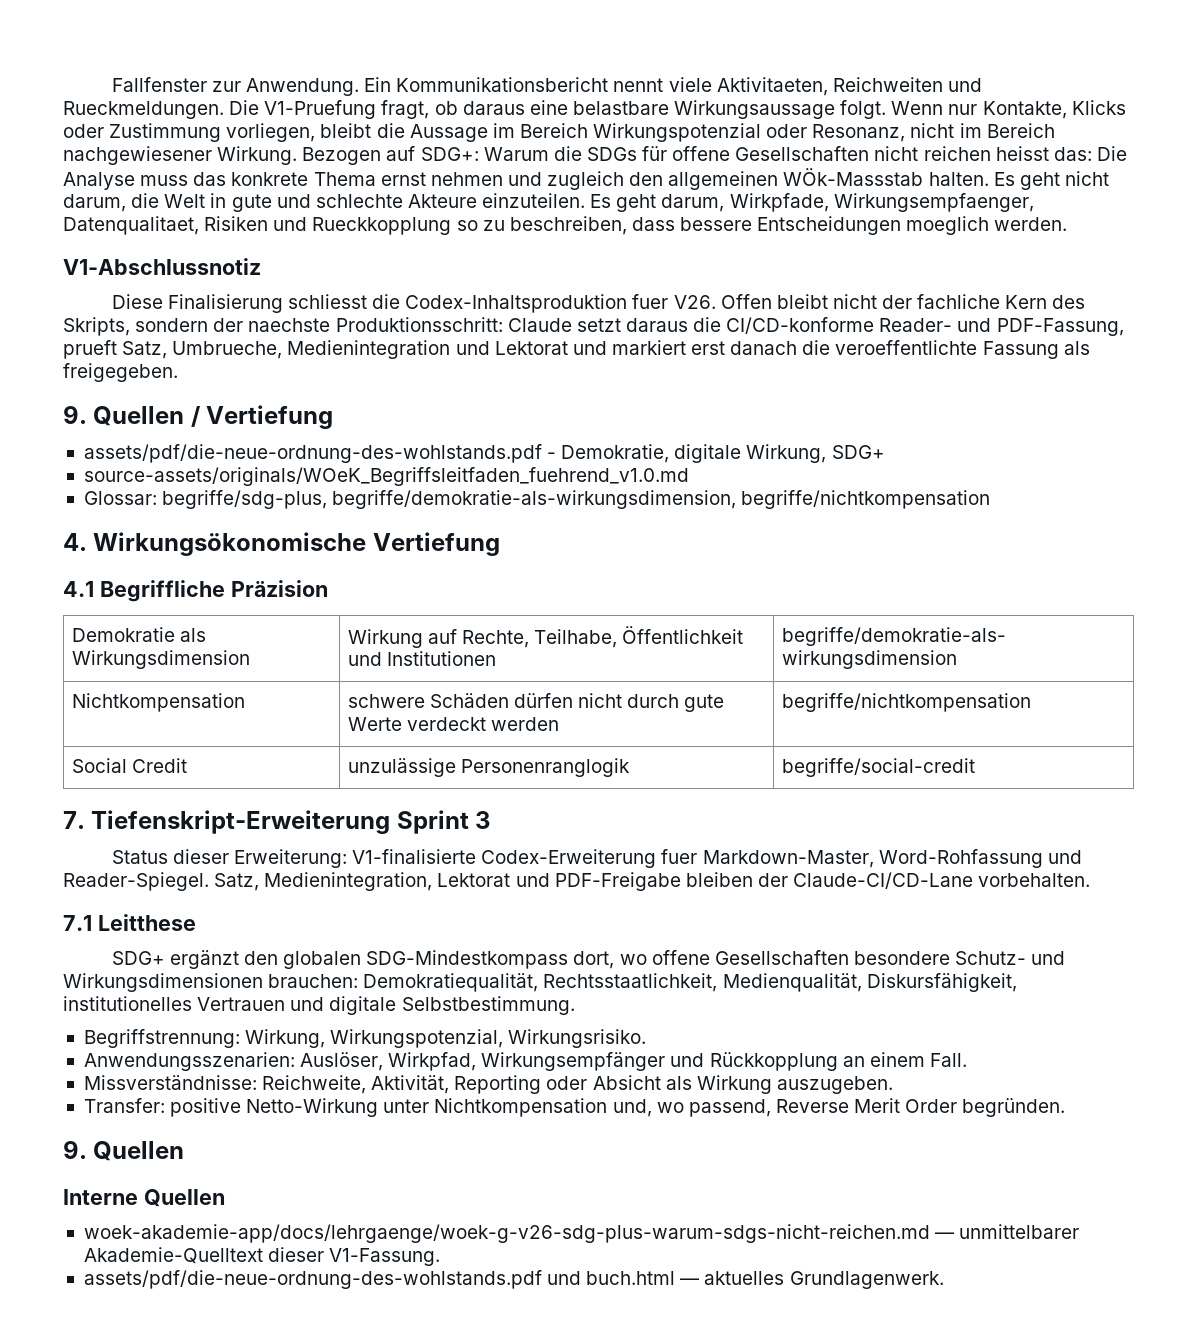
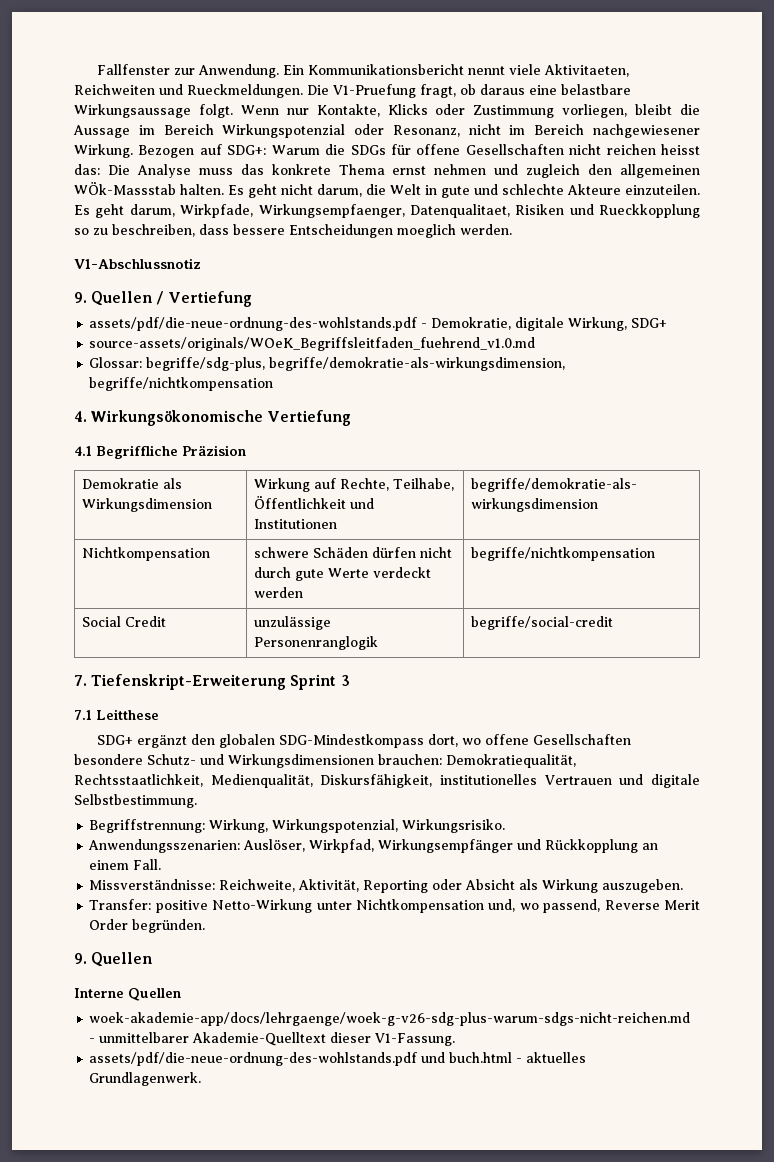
[111,294,1086,313] [63,317,1124,336] [63,340,1090,359] [63,363,178,382] // Diese Finalisierung schliesst die Codex-Inhaltsproduktion fuer V26. Offen bleibt nicht der fachliche Kern des Skripts, sondern der naechste Produktionsschritt: Claude setzt daraus die CI/CD-konforme Reader- und PDF-Fassung, prueft Satz, Umbrueche, Medienintegration und Lektorat und markiert erst danach die veroeffentlichte Fassung als freigegeben. -> (201, 263) none
[111,849,1082,868] [63,872,1091,891] // Status dieser Erweiterung: V1-finalisierte Codex-Erweiterung fuer Markdown-Master, Word-Rohfassung und Reader-Spiegel. Satz, Medienintegration, Lektorat und PDF-Freigabe bleiben der Claude-CI/CD-Lane vorbehalten. -> (350, 680) none
[935,1232,955,1239] — -> [89,1038,96,1043] -
[680,1278,700,1285] — -> [516,1058,523,1063] -

